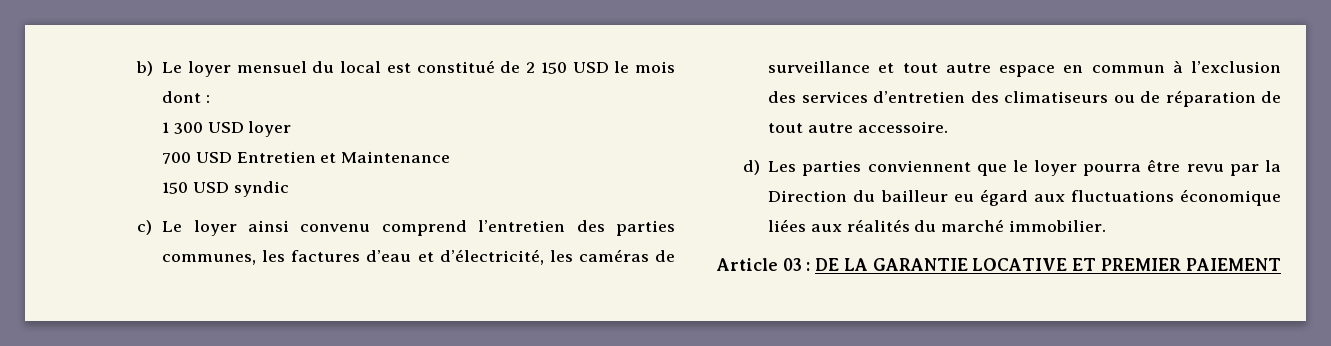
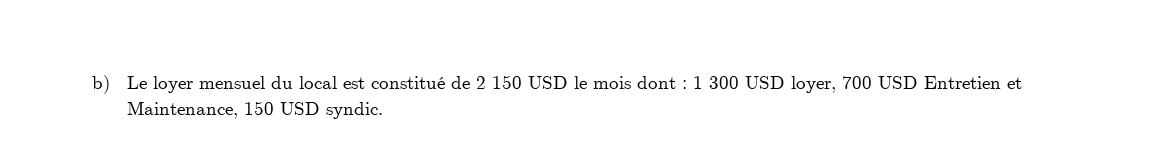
(210, 99) // -> (687, 84) none
[248,121,292,137] loyer // -> [790,76,836,93] loyer,
[341,151,451,163] [162,181,289,197] [136,220,675,236] [162,249,675,265] [768,60,1281,77] [768,90,1281,107] [768,121,948,133] [742,159,1281,176] [768,189,1281,206] [768,219,1106,232] [716,258,1281,271] Maintenance // 150 USD syndic // c) Le loyer ainsi convenu comprend l’entretien des parties communes, les factures d’eau et d’électricité, les caméras de surveillance et tout autre espace en commun à l’exclusion des services d’entretien des climatiseurs ou de réparation de tout autre accessoire. // d) Les parties conviennent que le loyer pourra être revu par la Direction du bailleur eu égard aux fluctuations économique liées aux réalités du marché immobilier. // Article 03 : DE LA GARANTIE LOCATIVE ET PREMIER PAIEMENT -> [126,101,383,119] Maintenance, 150 USD syndic.

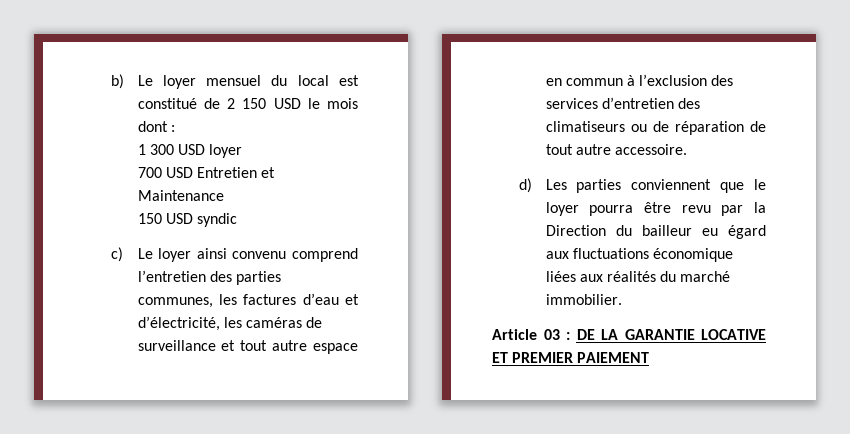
(687, 84) none -> (175, 128) //
[790,76,836,93] loyer, -> [209,144,243,158] loyer //
[126,101,383,119] Maintenance, 150 USD syndic. -> [137,190,224,201] [137,213,237,227] [110,247,358,262] [137,270,281,285] [137,293,359,308] [137,316,323,331] [137,340,358,354] [545,74,734,86] [545,97,700,109] [545,121,766,135] [545,144,687,155] [518,178,766,193] [545,202,766,216] [545,225,766,239] [545,248,733,262] [545,271,731,282] [545,294,622,305] [492,329,766,340] [492,352,650,363] Maintenance // 150 USD syndic // c) Le loyer ainsi convenu comprend l’entretien des parties communes, les factures d’eau et d’électricité, les caméras de surveillance et tout autre espace en commun à l’exclusion des services d’entretien des climatiseurs ou de réparation de tout autre accessoire. // d) Les parties conviennent que le loyer pourra être revu par la Direction du bailleur eu égard aux fluctuations économique liées aux réalités du marché immobilier. // Article 03 : DE LA GARANTIE LOCATIVE ET PREMIER PAIEMENT

